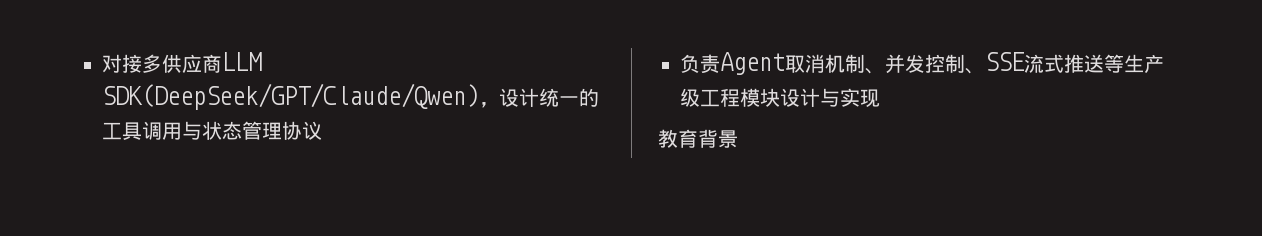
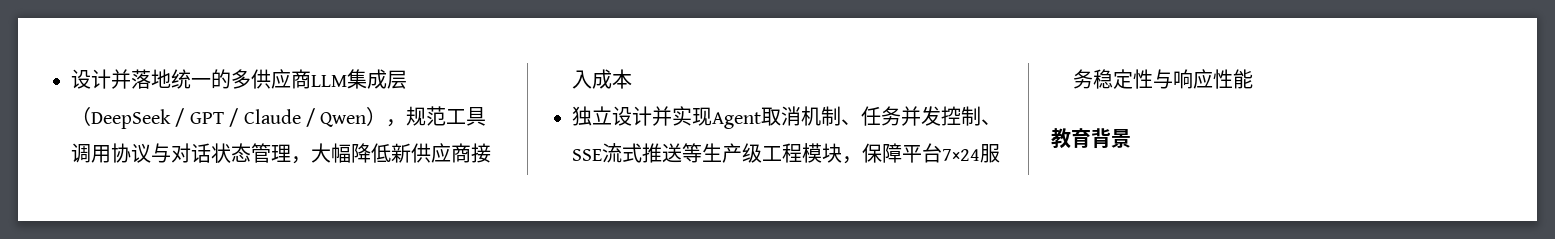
[102,52,262,73] [102,83,599,110] [102,121,322,140] [680,54,720,74] 对接多供应商LLM SDK(DeepSeek/GPT/Claude/Qwen)，设计统一的工具调用与状态管理协议 // 负责 -> [71,69,407,89] [71,106,487,129] [71,143,491,164] [572,69,632,89] [572,106,712,126] 设计并落地统一的多供应商LLM集成层（DeepSeek / GPT / Claude / Qwen），规范工具调用协议与对话状态管理，大幅降低新供应商接入成本 // 独立设计并实现
(885, 71) none -> [861,106,901,126] 任务
[780,88,880,108] 设计与实现 -> [842,143,1000,164] [1073,69,1253,89] ，保障平台7×24服务稳定性与响应性能

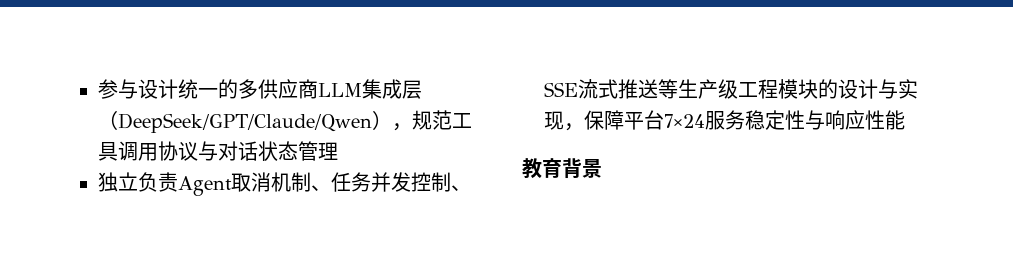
[71,69,171,89] 设计并落地 -> [98,79,178,99] 参与设计
[91,108,367,129] DeepSeek / GPT / Claude / Qwen -> [118,113,372,133] DeepSeek/GPT/Claude/Qwen
[291,143,491,164] [572,69,632,89] ，大幅降低新供应商接入成本 -> (338, 151) none
[612,106,712,126] 设计并实现 -> [138,172,178,192] 负责
(842, 153) none -> [818,79,918,99] [544,111,564,130] 的设计与实现

